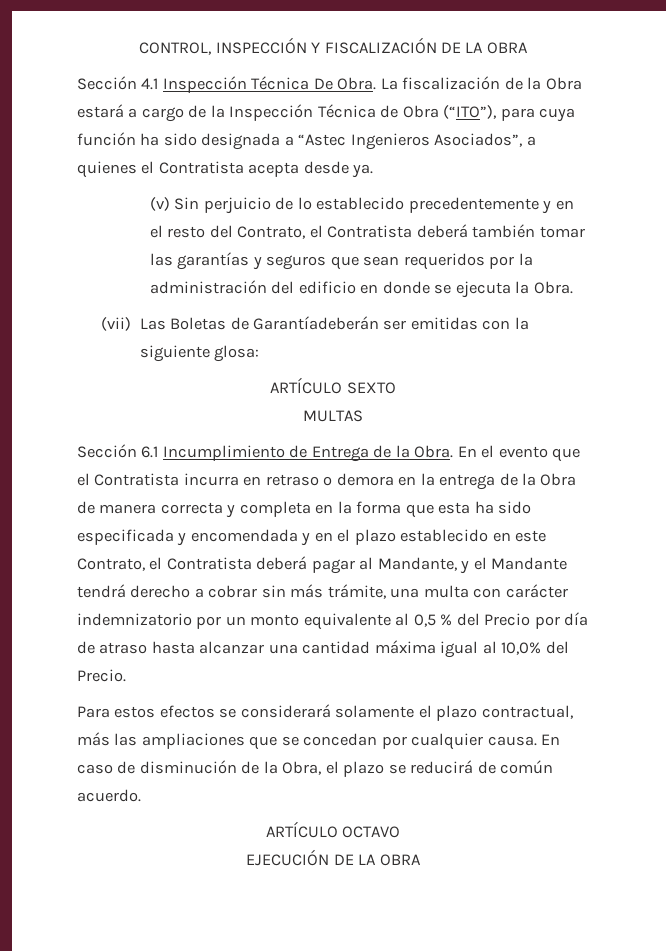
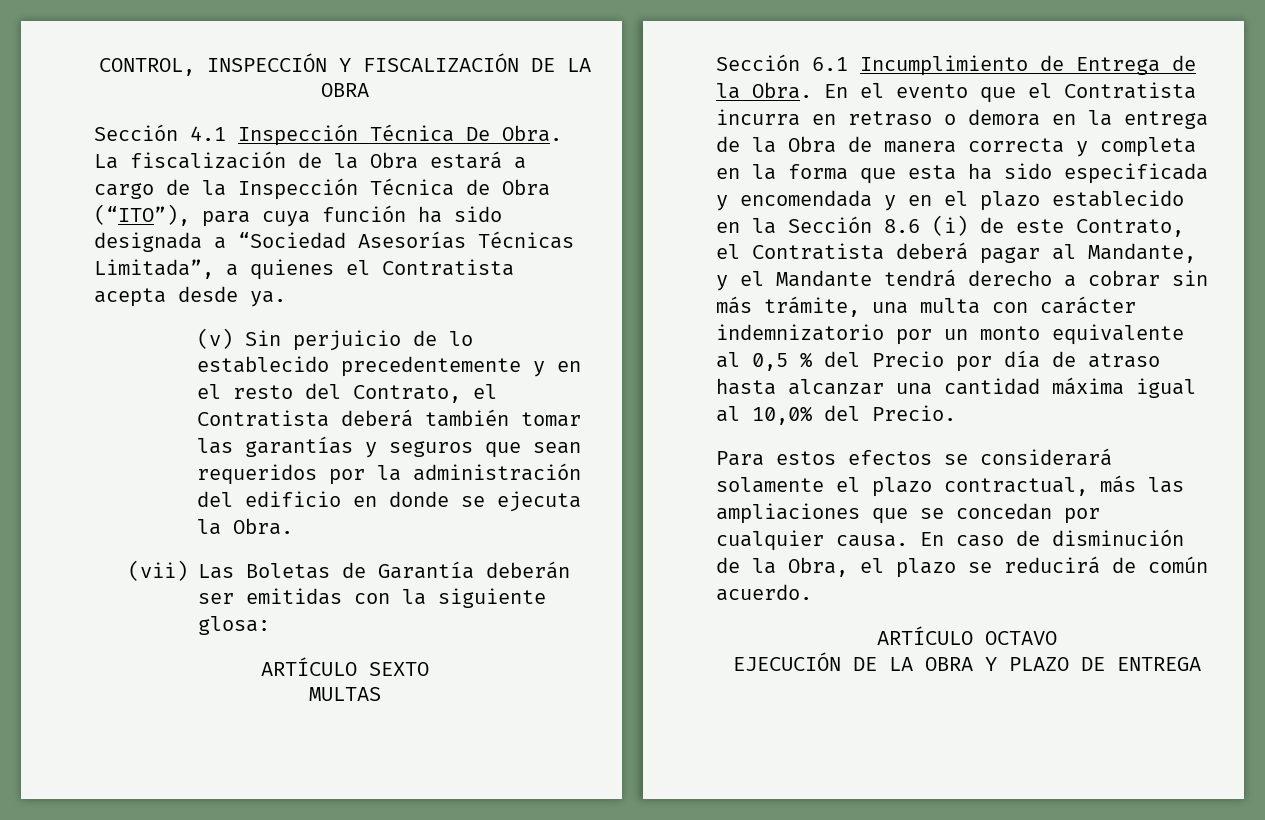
[298,133,523,150] “Astec Ingenieros Asociados”, -> [238,231,574,249] [94,259,214,279] “Sociedad Asesorías Técnicas Limitada”,
[252,316,379,330] Garantíadeberán -> [378,561,571,579] Garantía deberán
(511, 537) none -> [752,215,1004,236] la Sección 8.6 (i) de
(421, 860) none -> [984,657,1201,671] Y PLAZO DE ENTREGA

